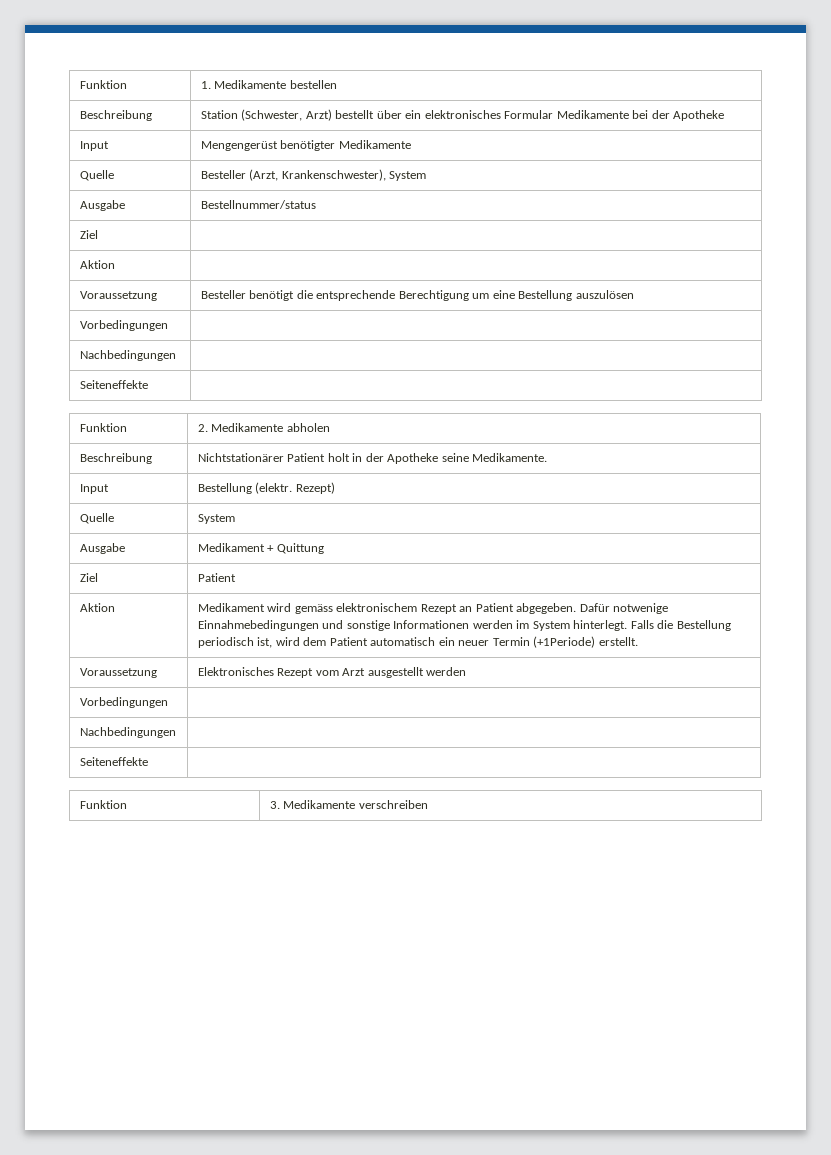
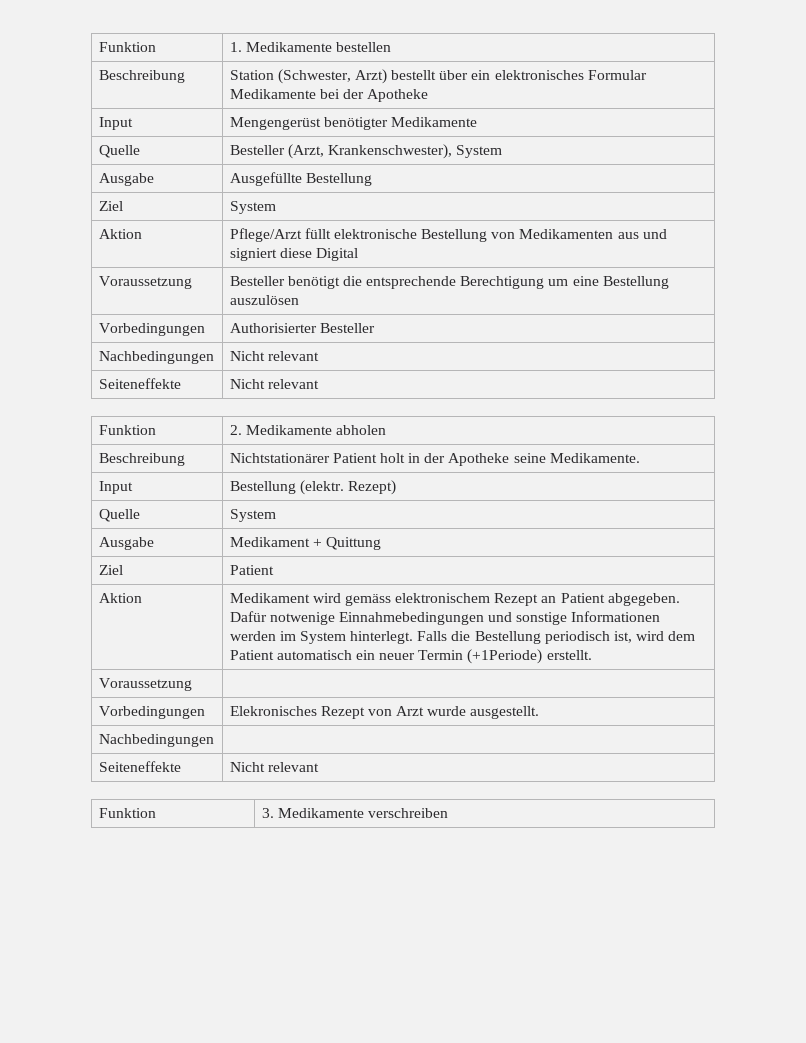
[200,200,316,209] [79,230,98,239] [79,260,115,269] Bestellnummer/status // Ziel | // Aktion | -> [229,172,372,186] [98,201,123,211] [229,201,276,214] [98,229,142,239] [229,228,667,242] [229,248,358,261] Ausgefüllte Bestellung // Ziel | System // Aktion | Pflege/Arzt füllt elektronische Bestellung von Medikamenten aus und signiert diese Digital
[79,350,176,361] [79,380,148,389] // Nachbedingungen | // Seiteneffekte | -> [229,323,375,333] [98,351,214,364] [229,351,319,361] [98,378,181,389] [229,379,319,389] Authorisierter Besteller // Nachbedingungen | Nicht relevant // Seiteneffekte | Nicht relevant
[197,667,467,678] [79,697,168,708] [79,727,176,738] [79,757,148,766] Elektronisches Rezept vom Arzt ausgestellt werden // Vorbedingungen | // Nachbedingungen | // Seiteneffekte | -> [98,706,205,719] [229,706,540,719] [98,734,214,747] [98,761,181,772] [229,762,319,772] // Vorbedingungen | Elekronisches Rezept von Arzt wurde ausgestellt. // Nachbedingungen | // Seiteneffekte | Nicht relevant

